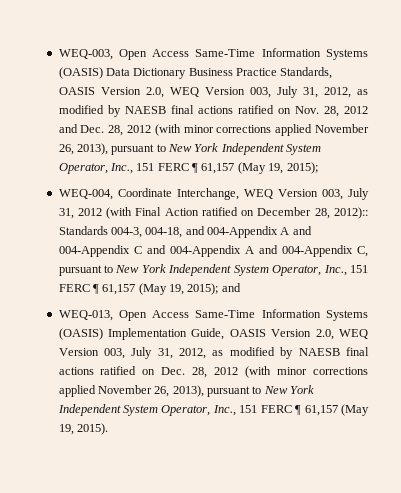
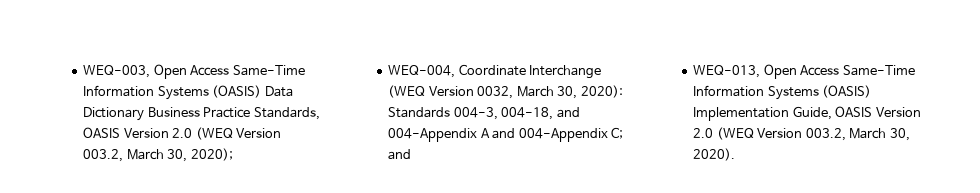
[145,86,369,98] [58,105,369,117] [58,124,369,136] [58,143,322,155] [58,162,318,174] [58,188,369,200] [58,207,369,219] 2.0, WEQ Version 003, July 31, 2012, as modified by NAESB final actions ratified on Nov. 28, 2012 and Dec. 28, 2012 (with minor corrections applied November 26, 2013), pursuant to New York Independent System Operator, Inc., 151 FERC ¶ 61,157 (May 19, 2015); // WEQ-004, Coordinate Interchange, WEQ Version 003, July 31, 2012 (with Final Action ratified on December 28, 2012):: -> [172,127,282,140] [83,148,233,162] [388,64,602,79] [388,85,623,99] 2.0 (WEQ Version 003.2, March 30, 2020); // WEQ-004, Coordinate Interchange (WEQ Version 0032, March 30, 2020):
[133,245,369,257] [58,264,368,276] [58,283,219,295] C and 004-Appendix A and 004-Appendix C, pursuant to New York Independent System Operator, Inc., 151 FERC ¶ 61,157 (May 19, 2015); -> [611,127,624,139] C;
[315,329,368,340] [58,347,369,359] [58,366,368,378] [58,385,315,397] [57,404,369,416] [58,423,108,435] 2.0, WEQ Version 003, July 31, 2012, as modified by NAESB final actions ratified on Dec. 28, 2012 (with minor corrections applied November 26, 2013), pursuant to New York Independent System Operator, Inc., 151 FERC ¶ 61,157 (May 19, 2015). -> [693,127,910,141] [693,148,736,161] 2.0 (WEQ Version 003.2, March 30, 2020).

